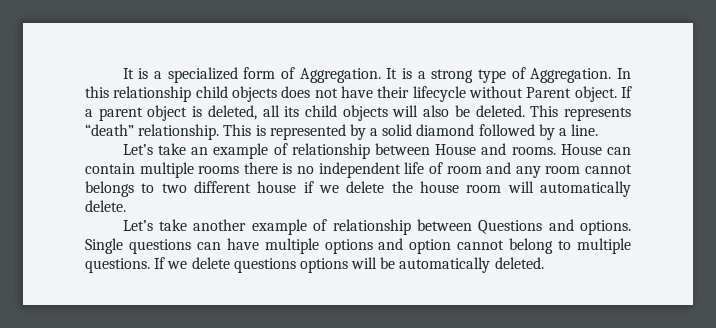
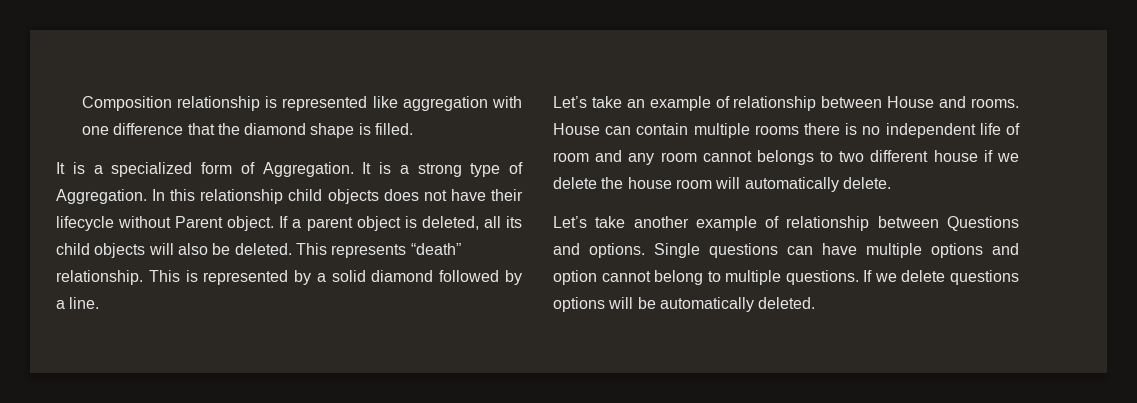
(122, 73) none -> [81,96,522,111] [81,123,414,138] Composition relationship is represented like aggregation with one difference that the diamond shape is filled. //

